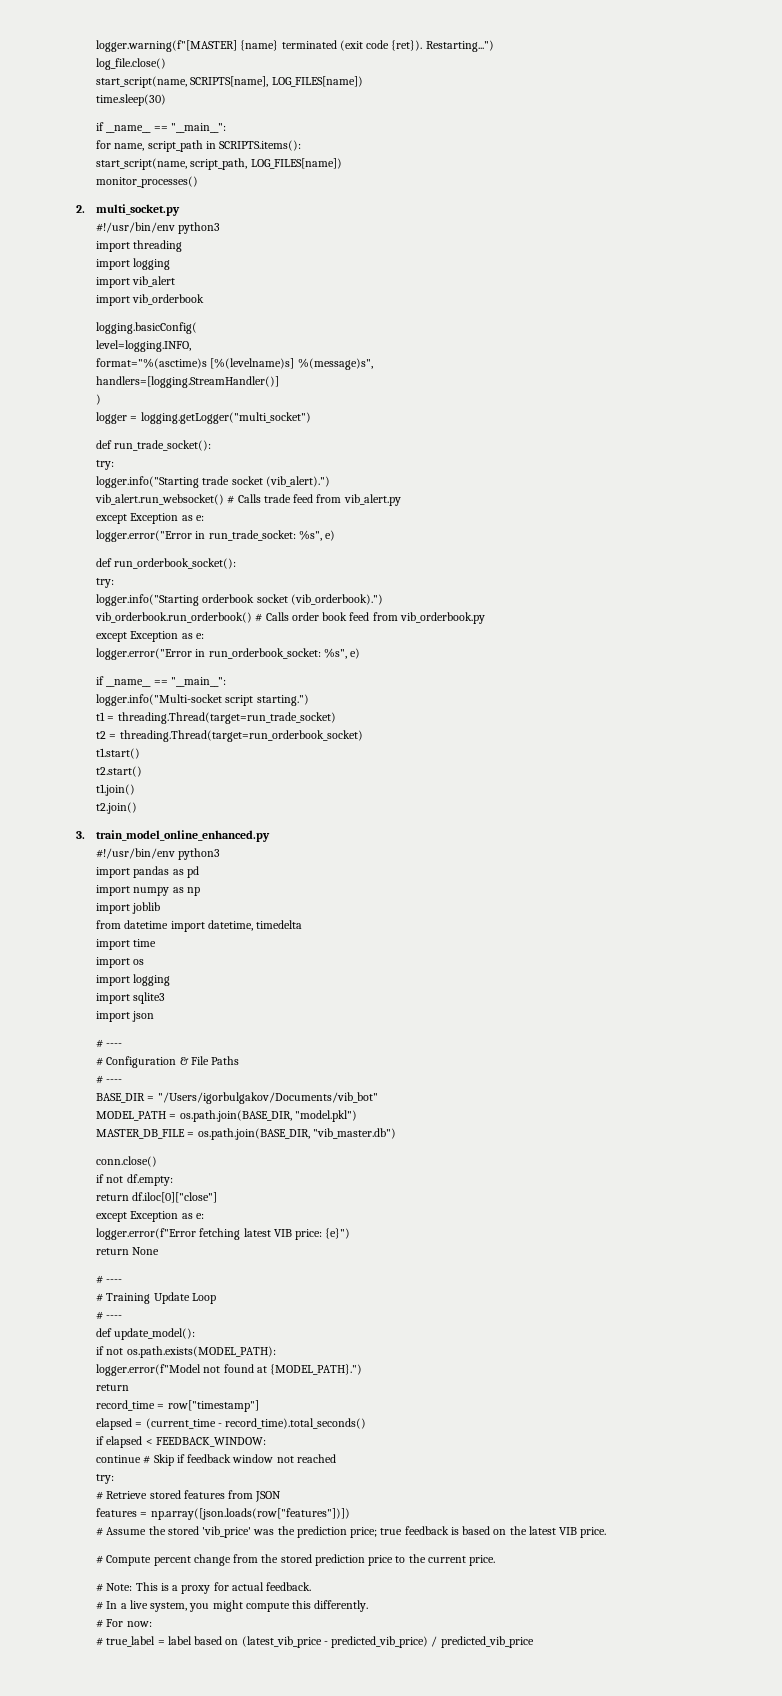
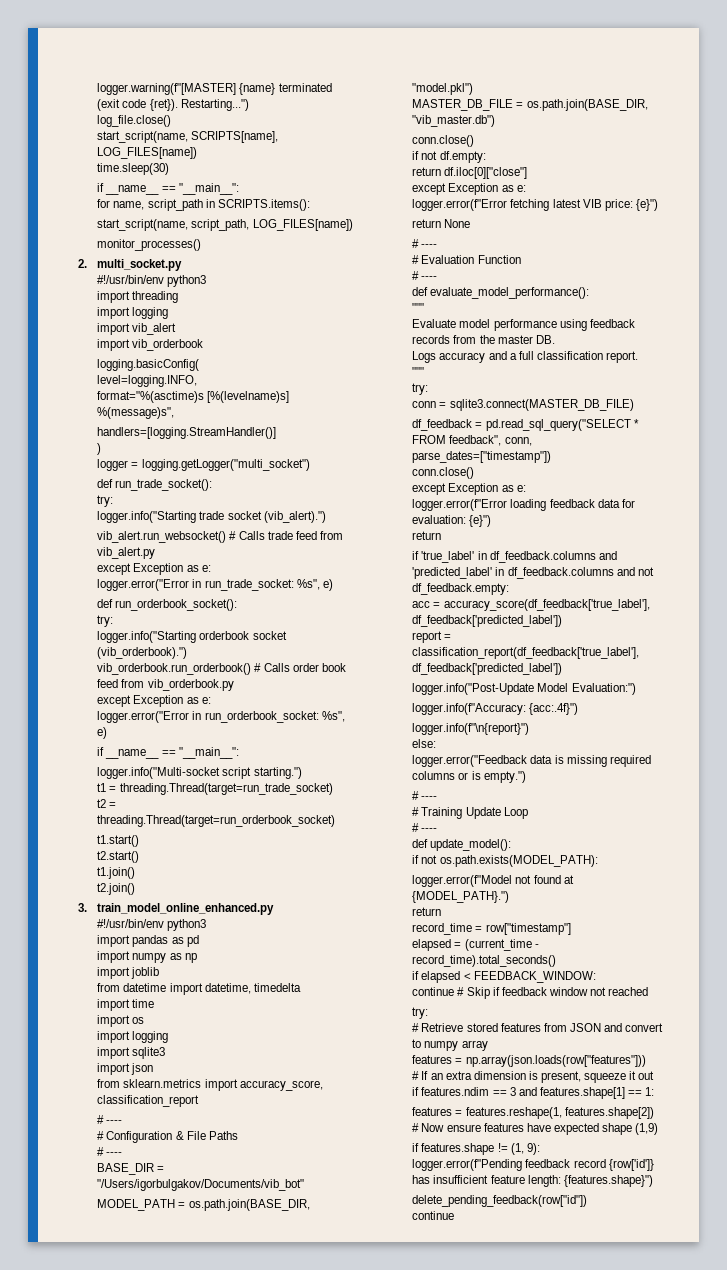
(155, 1016) none -> [97,1079,323,1091] [97,1095,200,1107] // from sklearn.metrics import accuracy_score, classification_report
(123, 1281) none -> [412,255,521,264] [412,271,438,280] [412,287,590,299] [412,303,425,312] [412,319,635,331] [412,335,555,344] [412,351,638,363] [412,367,425,376] [412,383,429,395] [412,399,634,411] [412,419,639,431] [412,435,532,446] [412,451,552,463] [412,467,475,479] [412,483,526,495] [412,499,635,511] [412,515,492,527] [412,531,442,540] [412,551,617,563] [412,567,654,579] [412,583,510,595] [412,599,650,611] [412,615,563,627] [412,631,452,643] [412,647,640,659] [412,663,563,675] [412,683,636,695] [412,703,579,715] [412,723,530,735] [412,739,437,748] [412,755,651,767] [412,771,526,783] [412,791,438,800] // # Evaluation Function // # ---- // def evaluate_model_performance(): // """ // Evaluate model performance using feedback records from the master DB. // Logs accuracy and a full classification report. // """ // try: // conn = sqlite3.connect(MASTER_DB_FILE) // df_feedback = pd.read_sql_query("SELECT * FROM feedback", conn, parse_dates=["timestamp"]) // conn.close() // except Exception as e: // logger.error(f"Error loading feedback data for evaluation: {e}") // return // if 'true_label' in df_feedback.columns and 'predicted_label' in df_feedback.columns and not df_feedback.empty: // acc = accuracy_score(df_feedback['true_label'], df_feedback['predicted_label']) // report = classification_report(df_feedback['true_label'], df_feedback['predicted_label']) // logger.info("Post-Update Model Evaluation:") // logger.info(f"Accuracy: {acc:.4f}") // logger.info(f"\n{report}") // else: // logger.error("Feedback data is missing required columns or is empty.") // # ----
[96,1508,350,1520] [96,1526,607,1538] [96,1554,496,1566] [96,1582,312,1594] [96,1600,369,1612] [96,1619,152,1628] [96,1636,534,1648] // features = np.array([json.loads(row["features"])]) // # Assume the stored 'vib_price' was the prediction price; true feedback is based on the latest VIB price. // # Compute percent change from the stored prediction price to the current price. // # Note: This is a proxy for actual feedback. // # In a live system, you might compute this differently. // # For now: // # true_label = label based on (latest_vib_price - predicted_vib_price) / predicted_vib_price -> [603,1023,664,1032] [412,1039,488,1051] [412,1055,646,1067] [412,1071,655,1083] [412,1087,655,1099] [412,1107,654,1119] [412,1123,659,1135] [412,1143,540,1155] [412,1159,654,1171] [412,1175,653,1187] [412,1195,588,1207] [412,1211,455,1220] and convert to numpy array // features = np.array(json.loads(row["features"])) // # If an extra dimension is present, squeeze it out // if features.ndim == 3 and features.shape[1] == 1: // features = features.reshape(1, features.shape[2]) // # Now ensure features have expected shape (1,9) // if features.shape != (1, 9): // logger.error(f"Pending feedback record {row['id']} has insufficient feature length: {features.shape}") // delete_pending_feedback(row["id"]) // continue

